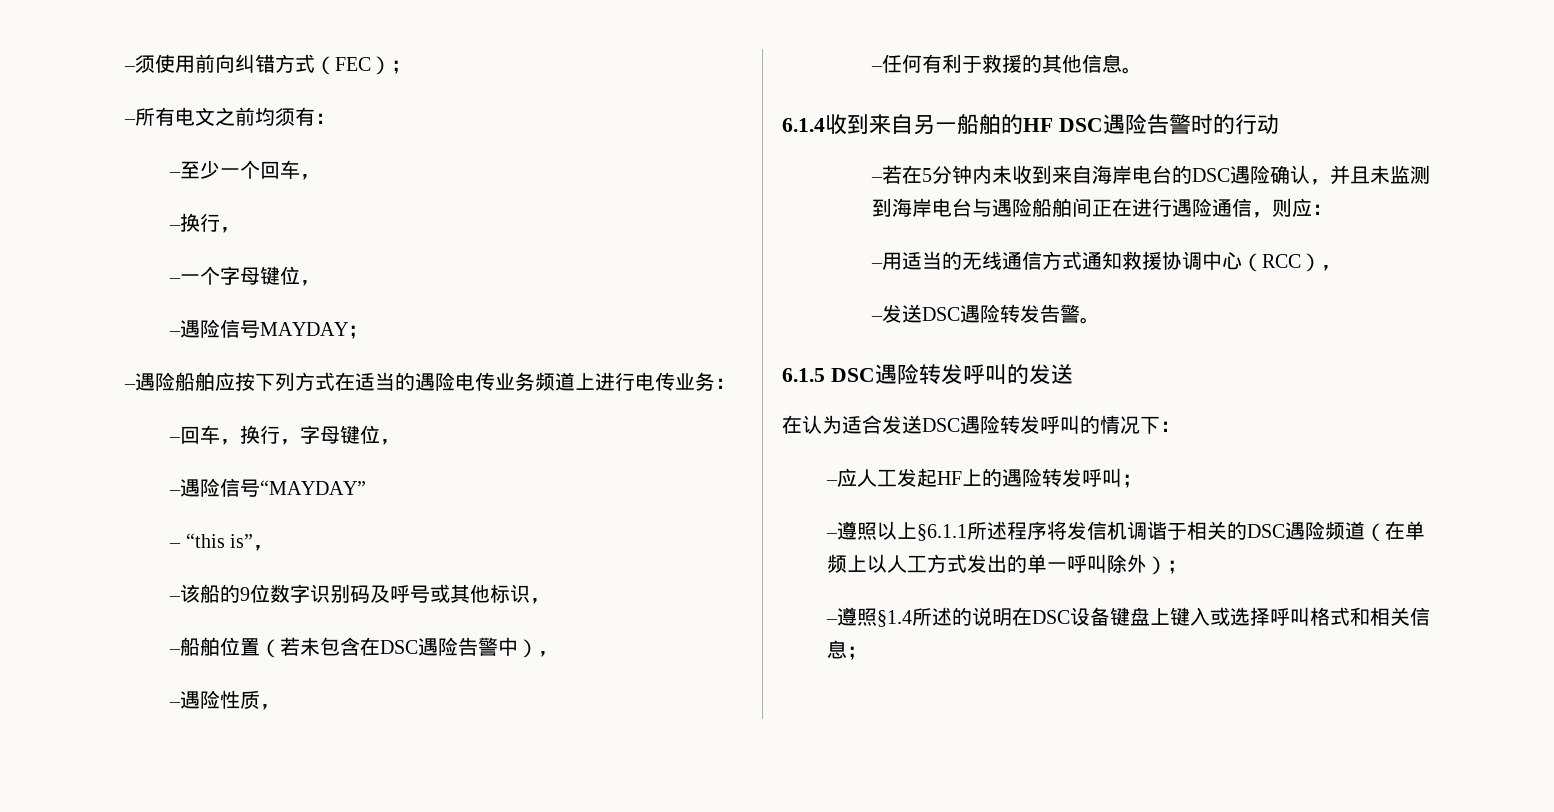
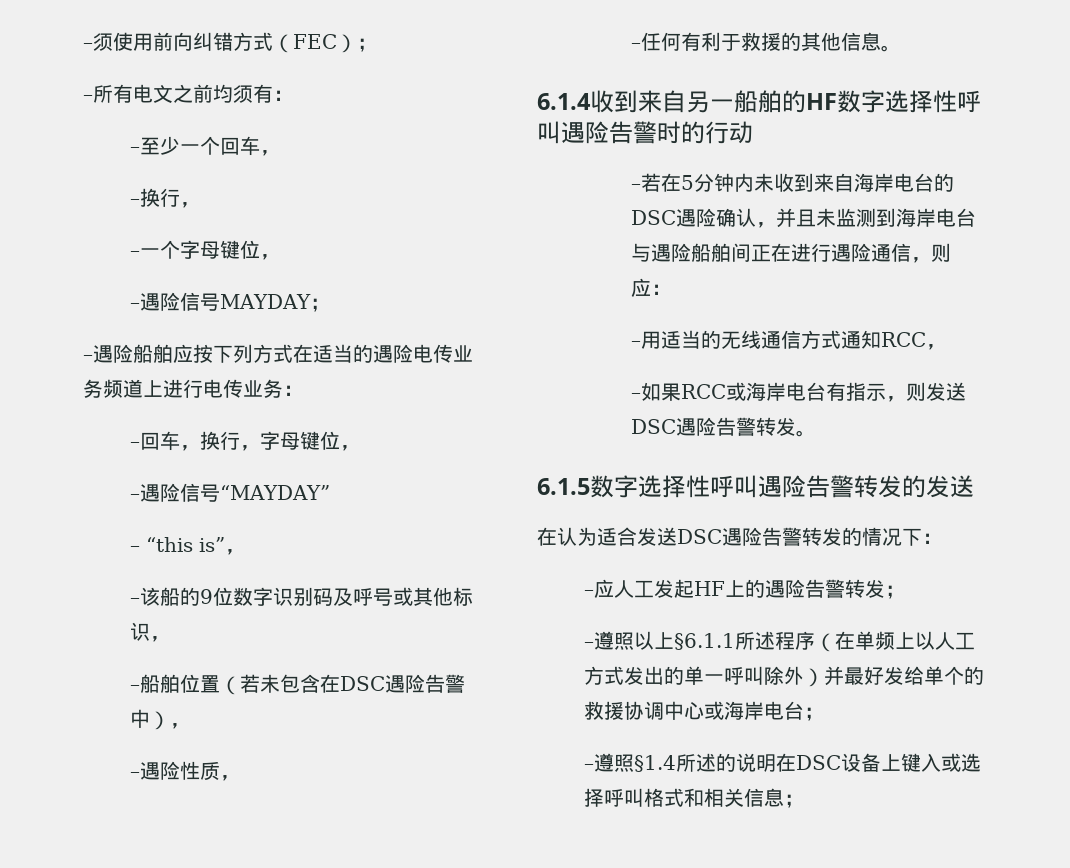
[1058,118,1103,132] DSC -> [837,90,981,113] [537,121,561,144] 数字选择性呼叫
[1122,251,1342,272] [871,304,1081,323] 救援协调中心（RCC）， // –发送DSC遇险转发告警 -> [881,332,947,350] [631,382,967,402] [631,417,797,436] RCC， // –如果RCC或海岸电台有指示，则发送DSC遇险告警转发
[830,364,1007,384] DSC遇险转发呼叫 -> [590,475,902,498] 数字选择性呼叫遇险告警转发
[1000,415,1080,434] 转发呼叫 -> [762,527,842,546] 告警转发
[1042,468,1123,487] 转发呼叫 -> [805,579,886,598] 告警转发
[1047,521,1366,540] 将发信机调谐于相关的DSC遇险频道 -> (816, 640) none
(1168, 565) none -> [824,666,985,686] [584,701,805,720] 并最好发给单个的救援协调中心或海岸电台
[1110,607,1151,626] 键盘 -> (882, 762) none

